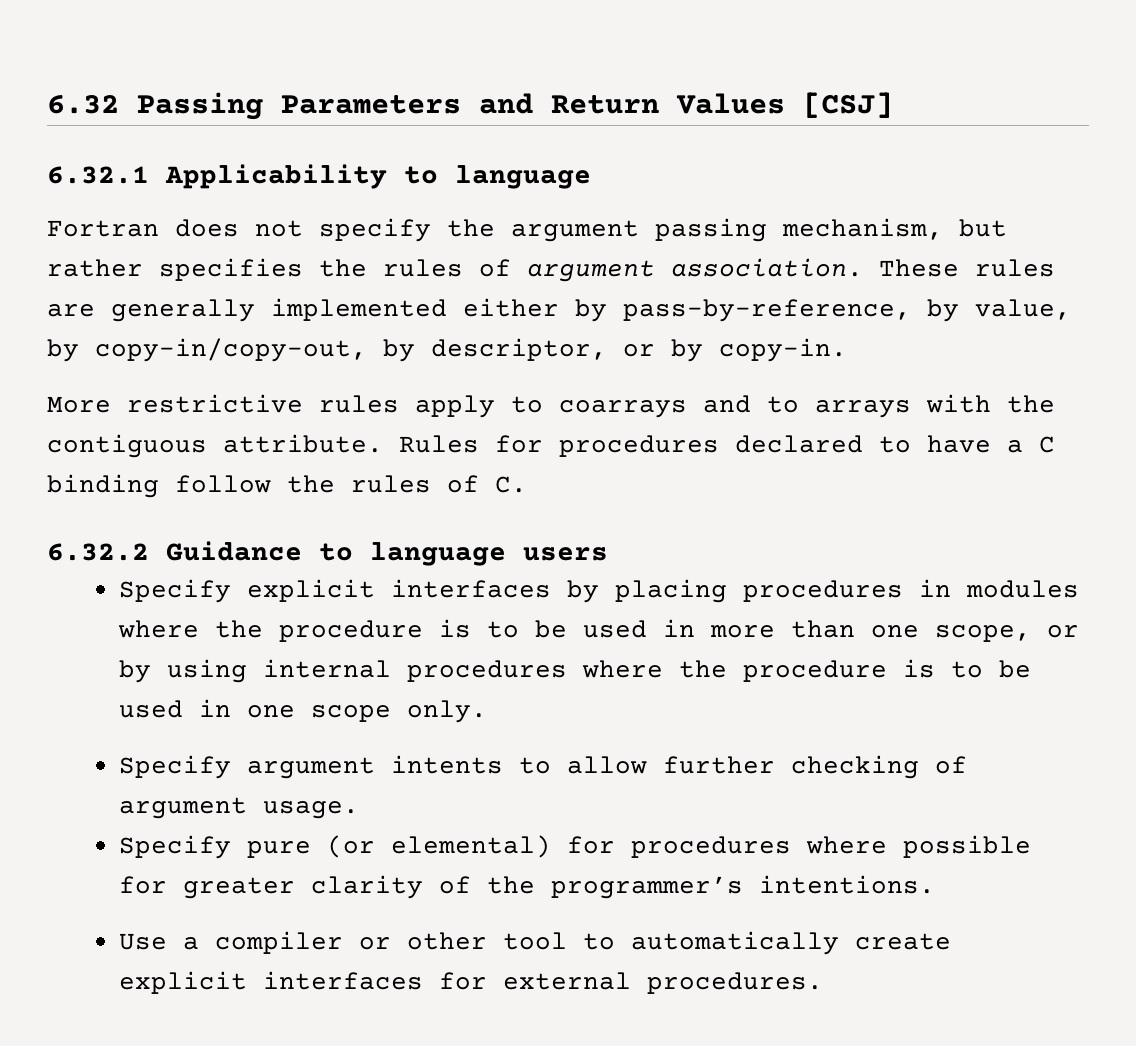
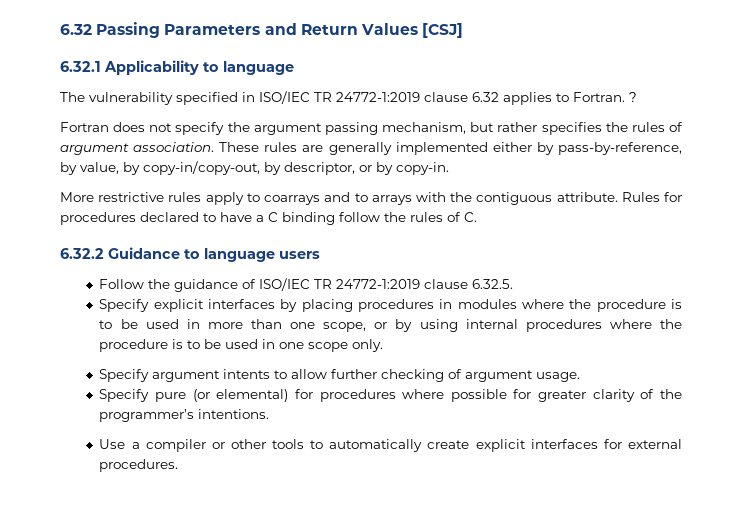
(591, 177) none -> [60,91,637,105] // The vulnerability specified in ISO/IEC TR 24772-1:2019 clause 6.32 applies to Fortran. ?
(608, 554) none -> [99,278,514,292] // Follow the guidance of ISO/IEC TR 24772-1:2019 clause 6.32.5.
[502,932,567,950] tool -> [272,439,305,449] tools

